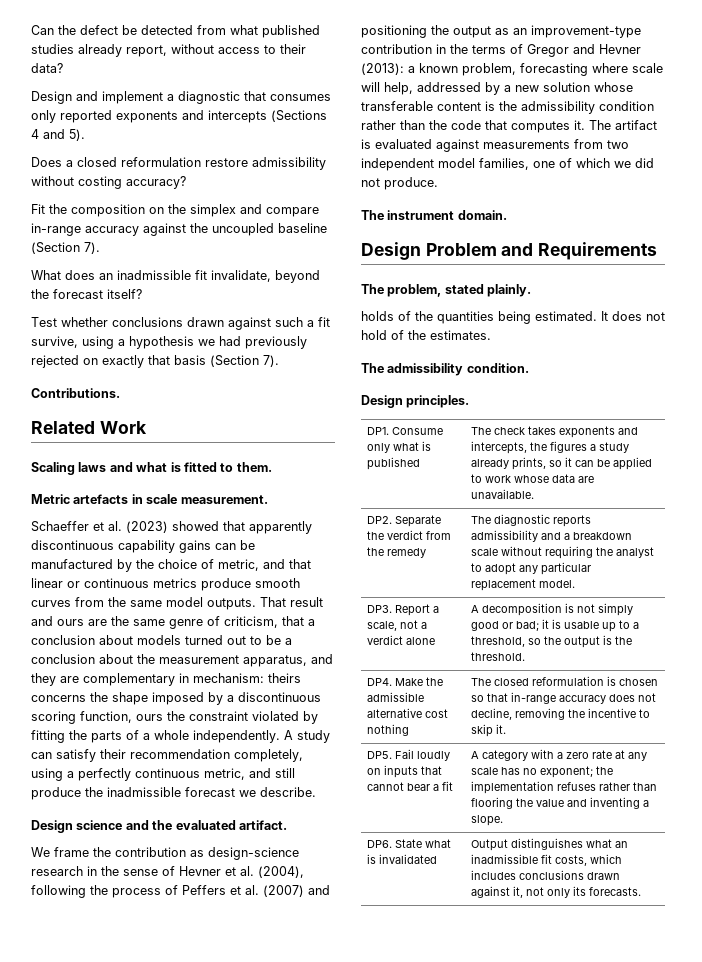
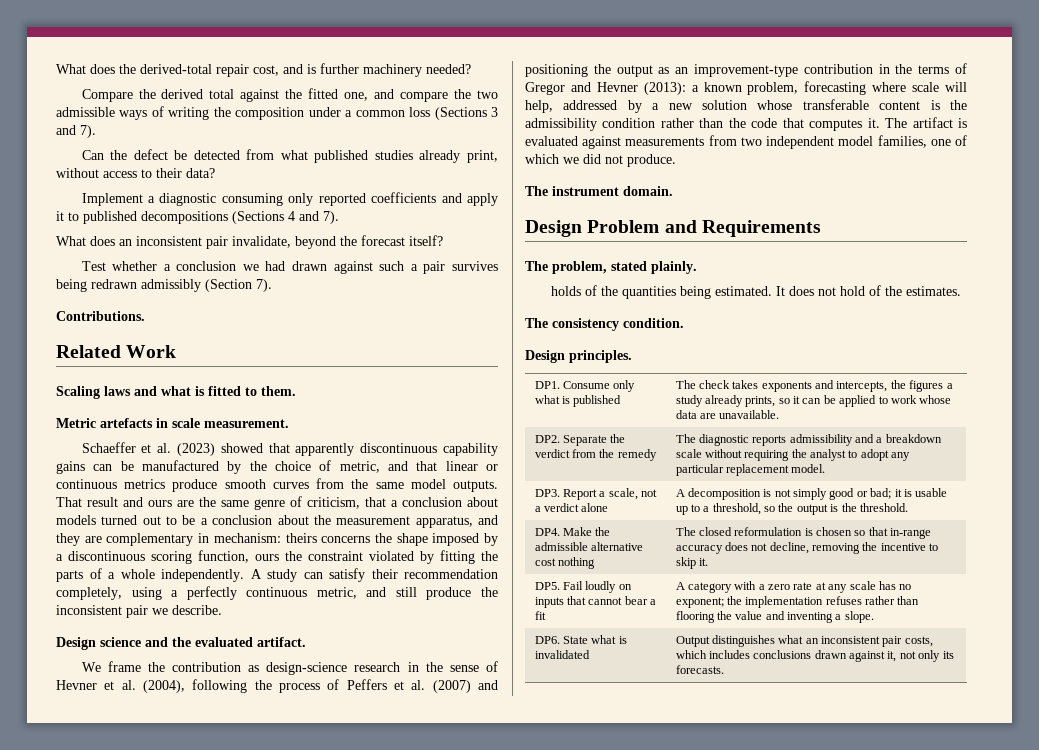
(31, 30) none -> [56,63,471,77] [81,88,498,102] [56,106,498,120] [56,125,96,138] What does the derived-total repair cost, and is further machinery needed? // Compare the derived total against the fitted one, and compare the two admissible ways of writing the composition under a common loss (Sections 3 and 7). //
[126,45,167,57] report, -> [467,150,498,163] print,
[31,91,331,104] [31,110,327,123] [31,129,85,141] [31,157,326,170] [31,176,186,189] [31,204,319,217] [31,223,327,236] [31,242,80,254] Design and implement a diagnostic that consumes only reported exponents and intercepts (Sections 4 and 5). // Does a closed reformulation restore admissibility without costing accuracy? // Fit the composition on the simplex and compare in-range accuracy against the uncoupled baseline (Section -> [81,192,499,206] [56,211,319,224] Implement a diagnostic consuming only reported coefficients and apply it to published decompositions (Sections 4 and
[117,270,207,280] inadmissible fit -> [136,236,228,249] inconsistent pair
[112,317,330,330] [31,336,307,349] [31,355,206,368] conclusions drawn against such a fit survive, using a hypothesis we had previously rejected on exactly that basis -> [163,261,499,274] [56,279,201,292] a conclusion we had drawn against such a pair survives being redrawn admissibly
[107,787,235,797] inadmissible forecast -> [56,605,148,618] inconsistent pair
[387,363,464,376] admissibility -> [552,318,619,331] consistency
[471,854,553,864] inadmissible fit -> [821,636,903,647] inconsistent pair

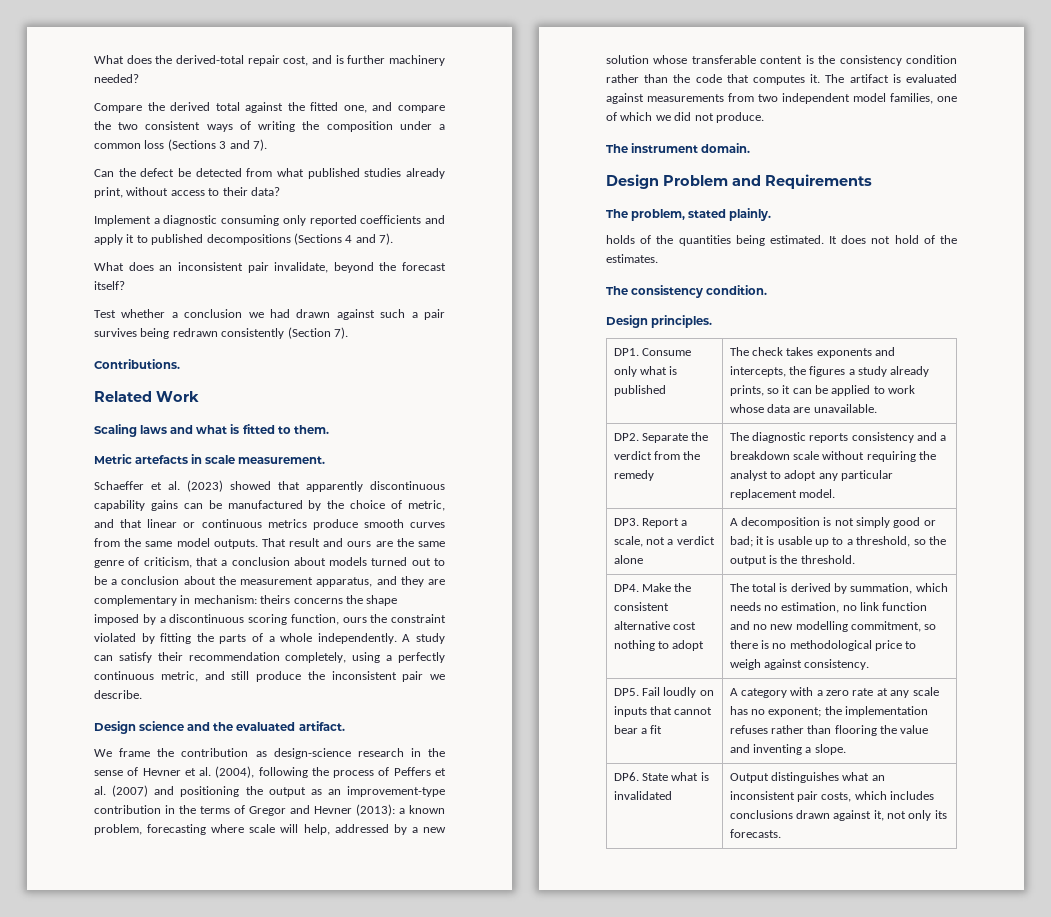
[56,107,115,117] admissible -> [145,121,201,130] consistent
[141,279,201,292] admissibly -> [221,328,285,339] consistently
[525,118,597,131] admissibility -> [839,55,902,66] consistency
[789,434,853,446] admissibility -> [851,432,914,443] consistency
[534,542,588,551] admissible -> [613,602,669,611] consistent
[675,527,932,539] [675,542,939,554] [675,557,708,569] | The closed reformulation is chosen so that in-range accuracy does not decline, removing the incentive to skip it. -> [657,640,705,651] [729,583,948,594] [729,602,928,613] [729,621,937,632] [729,640,917,651] [729,659,870,670] to adopt | The total is derived by summation, which needs no estimation, no link function and no new modelling commitment, so there is no methodological price to weigh against consistency.

